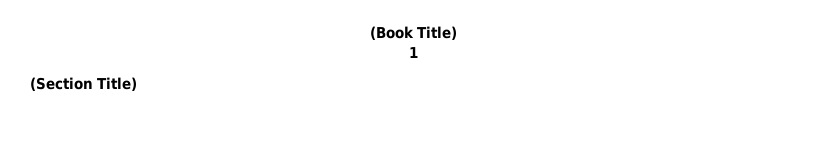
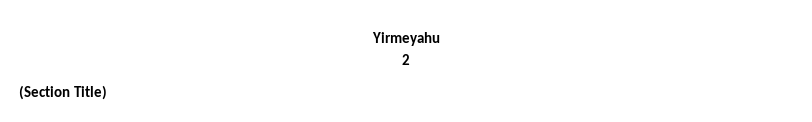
[369,26,458,40] [409,47,418,58] (Book Title) // 1 -> [371,32,440,46] [402,54,410,65] Yirmeyahu // 2

